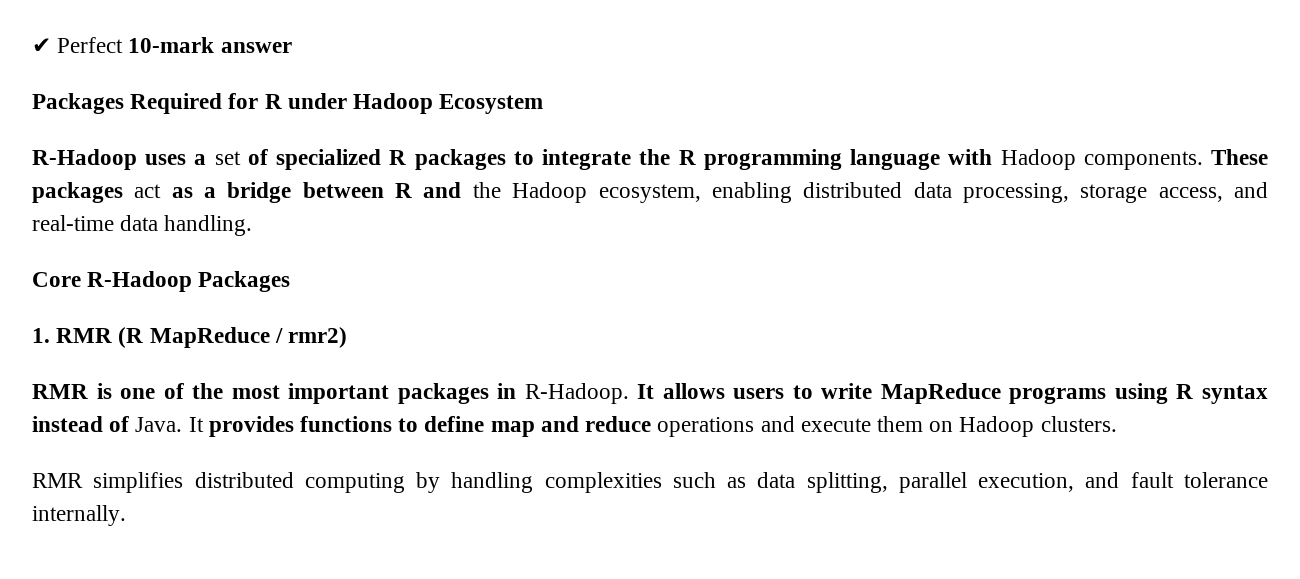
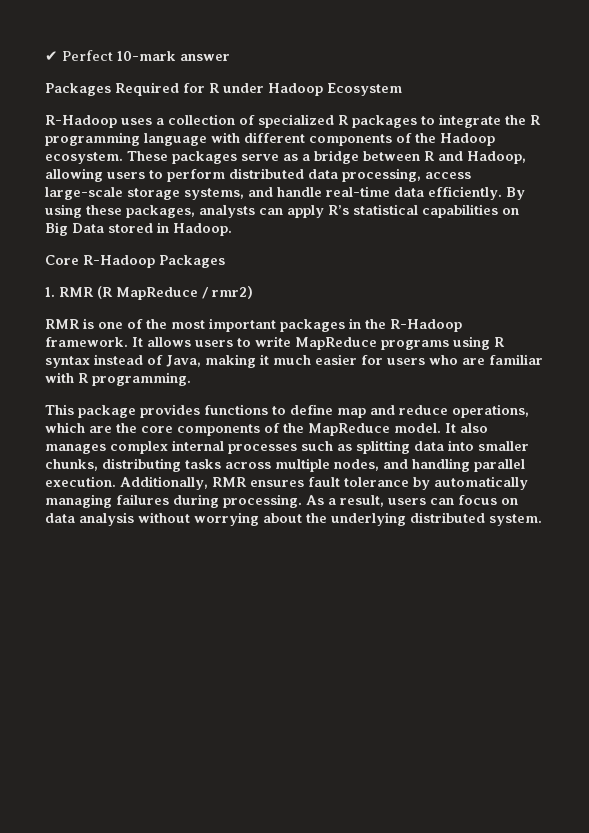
[214,151,241,165] set -> [168,114,235,125] collection
[1000,149,1203,170] Hadoop components. -> [244,132,495,146] [45,152,123,164] different components of the Hadoop ecosystem.
[134,184,162,198] act -> [241,154,279,161] serve
[472,182,1268,203] [32,215,253,236] the Hadoop ecosystem, enabling distributed data processing, storage access, and real-time data handling. -> [467,151,526,164] [45,168,471,182] [45,186,525,200] [45,204,519,218] [45,222,232,236] Hadoop, allowing users to perform distributed data processing, access large-scale storage systems, and handle real-time data efficiently. By using these packages, analysts can apply R’s statistical capabilities on Big Data stored in Hadoop.
[524,383,629,404] R-Hadoop. -> [365,319,462,332] [45,337,128,347] the R-Hadoop framework.
[135,417,204,432] Java. It -> [166,354,543,368] [45,372,191,386] [45,404,136,418] Java, making it much easier for users who are familiar with R programming. // This package
[657,416,1117,437] [32,472,1268,493] [32,505,126,526] operations and execute them on Hadoop clusters. // RMR simplifies distributed computing by handling complexities such as data splitting, parallel execution, and fault tolerance internally. -> [452,404,529,418] [45,422,488,436] [45,440,529,454] [45,458,525,472] [45,476,528,490] [45,494,518,508] [45,512,542,526] operations, which are the core components of the MapReduce model. It also manages complex internal processes such as splitting data into smaller chunks, distributing tasks across multiple nodes, and handling parallel execution. Additionally, RMR ensures fault tolerance by automatically managing failures during processing. As a result, users can focus on data analysis without worrying about the underlying distributed system.

